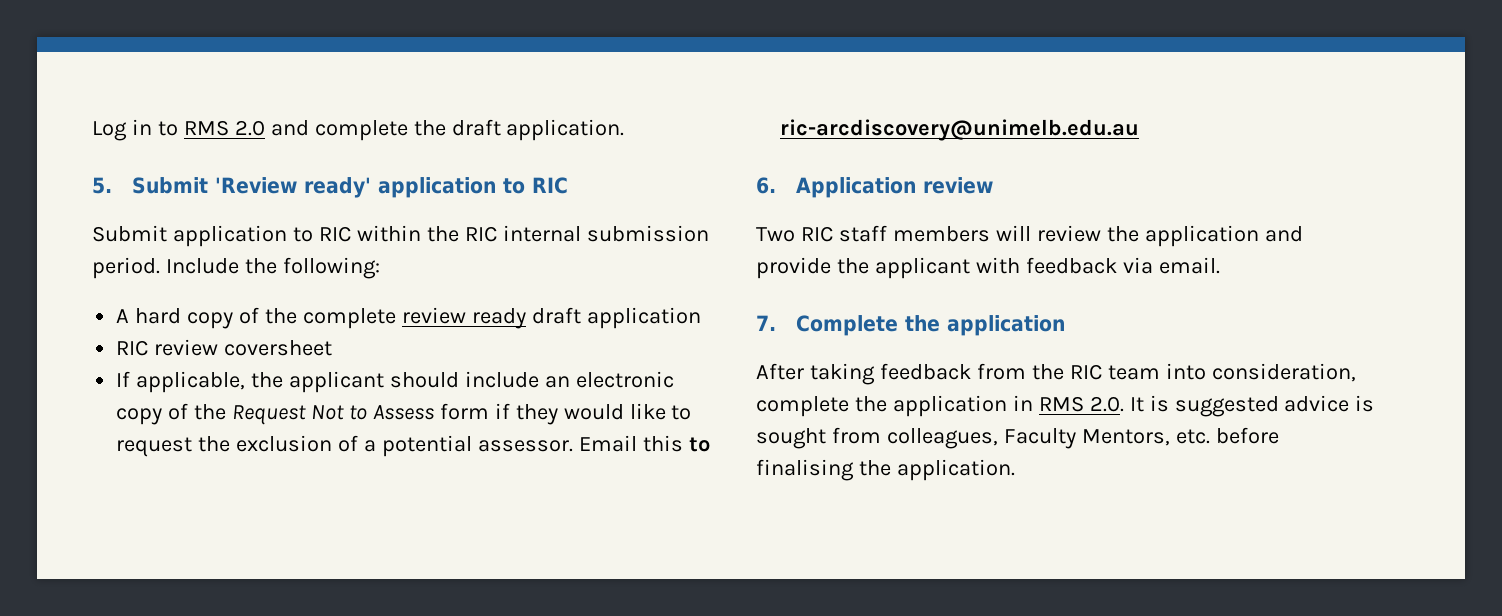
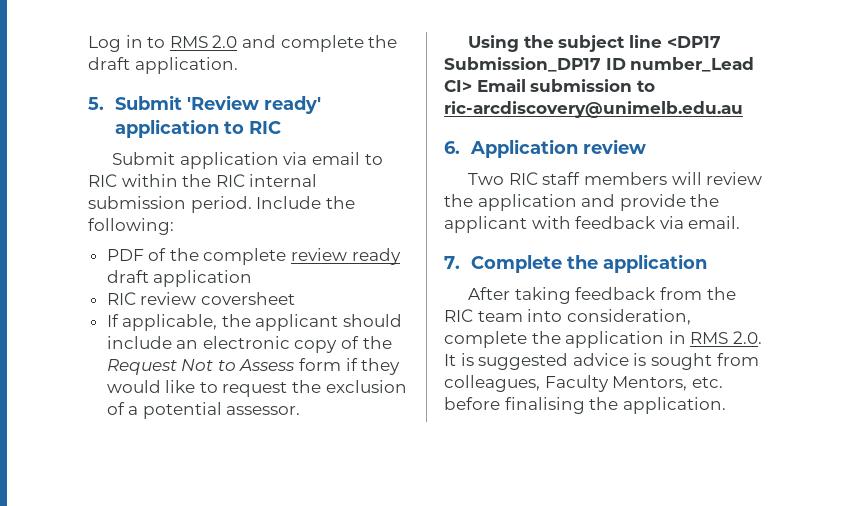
(287, 236) none -> [283,152,361,165] via email
[116,308,234,329] A hard copy -> [106,249,144,261] PDF
[578,435,683,452] Email this -> [468,35,721,52] [444,57,755,72] [444,79,633,92] // Using the subject line <DP17 Submission_DP17 ID number_Lead CI> Email submission

